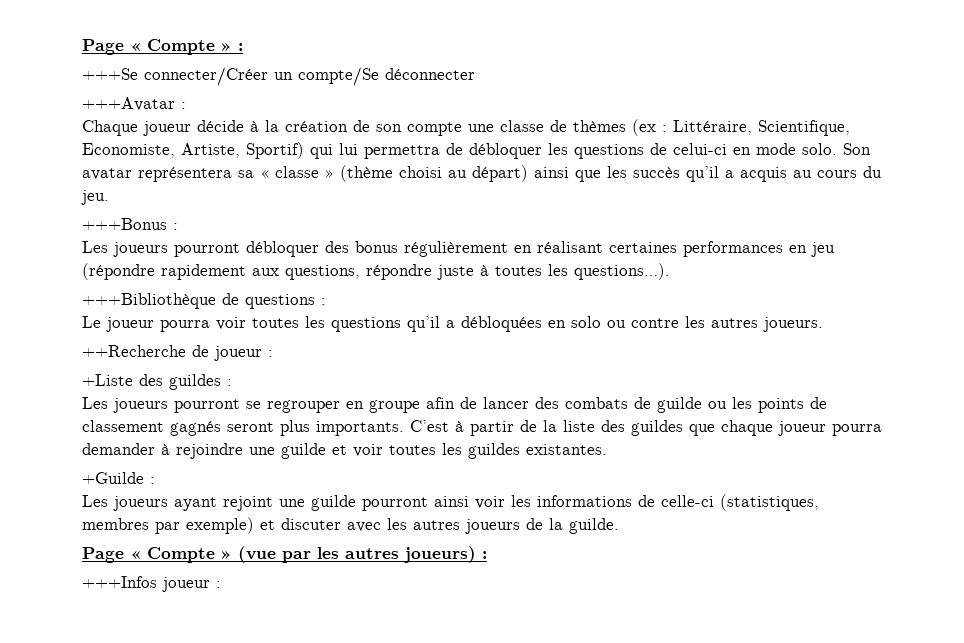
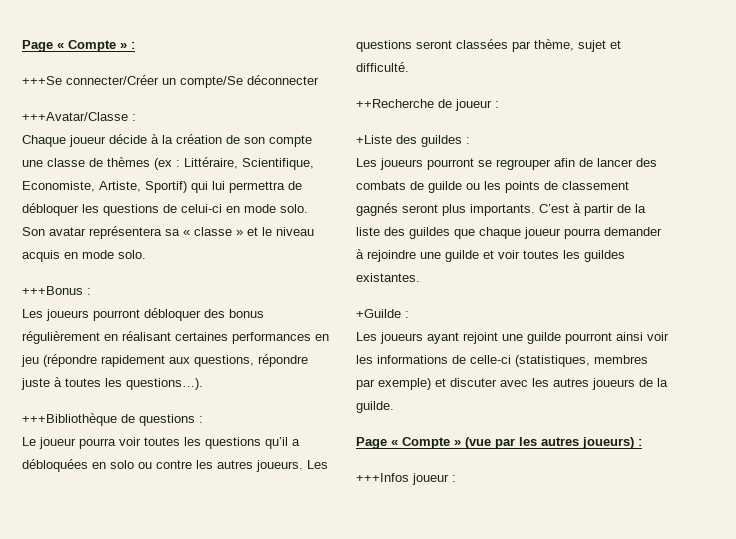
[82,97,175,111] +++Avatar -> [22,112,128,121] +++Avatar/Classe
[340,165,882,182] [81,190,109,205] (thème choisi au départ) ainsi que les succès qu’il a acquis au cours du jeu. -> [247,227,314,236] [22,250,146,262] et le niveau acquis en mode solo.
(823, 324) none -> [307,460,328,469] [356,39,621,52] [356,62,409,72] Les questions seront classées par thème, sujet et difficulté.
[346,400,420,413] en groupe -> (551, 164) none

